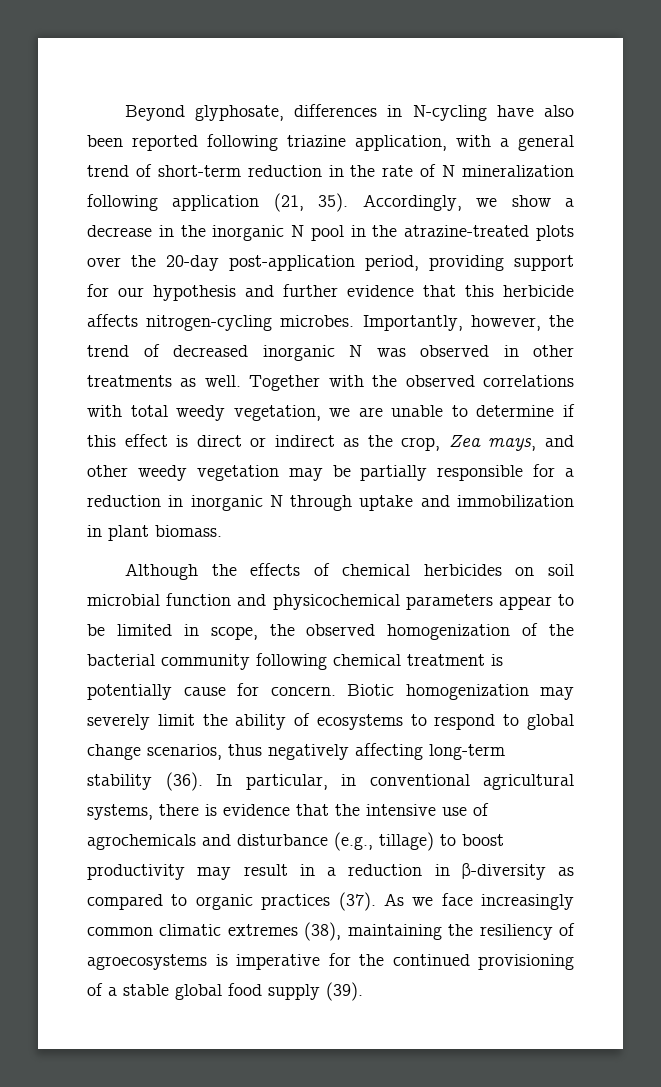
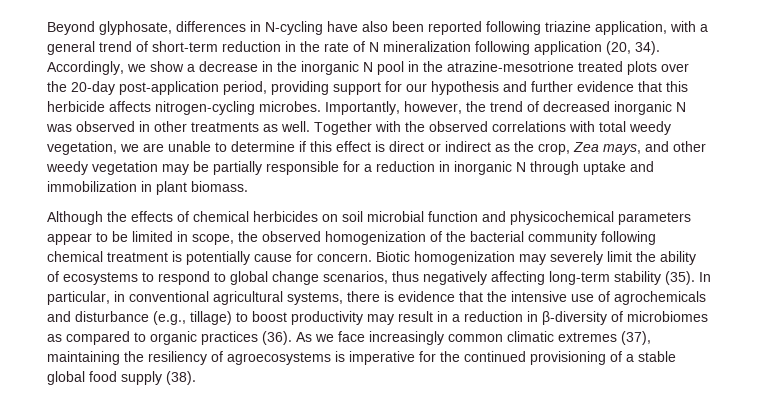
[273,193,349,212] (21, 35). -> [606,41,660,55] (20, 34).
[404,225,530,237] atrazine-treated -> [447,61,623,72] atrazine-mesotrione treated
[165,772,203,791] (36). -> [665,271,695,285] (35).
(546, 871) none -> [611,311,708,322] of microbiomes
[338,892,376,911] (37). -> [262,331,292,345] (36).
[304,922,342,941] (38), -> [621,331,651,345] (37),
[326,982,363,1001] (39). -> [166,371,196,385] (38).

